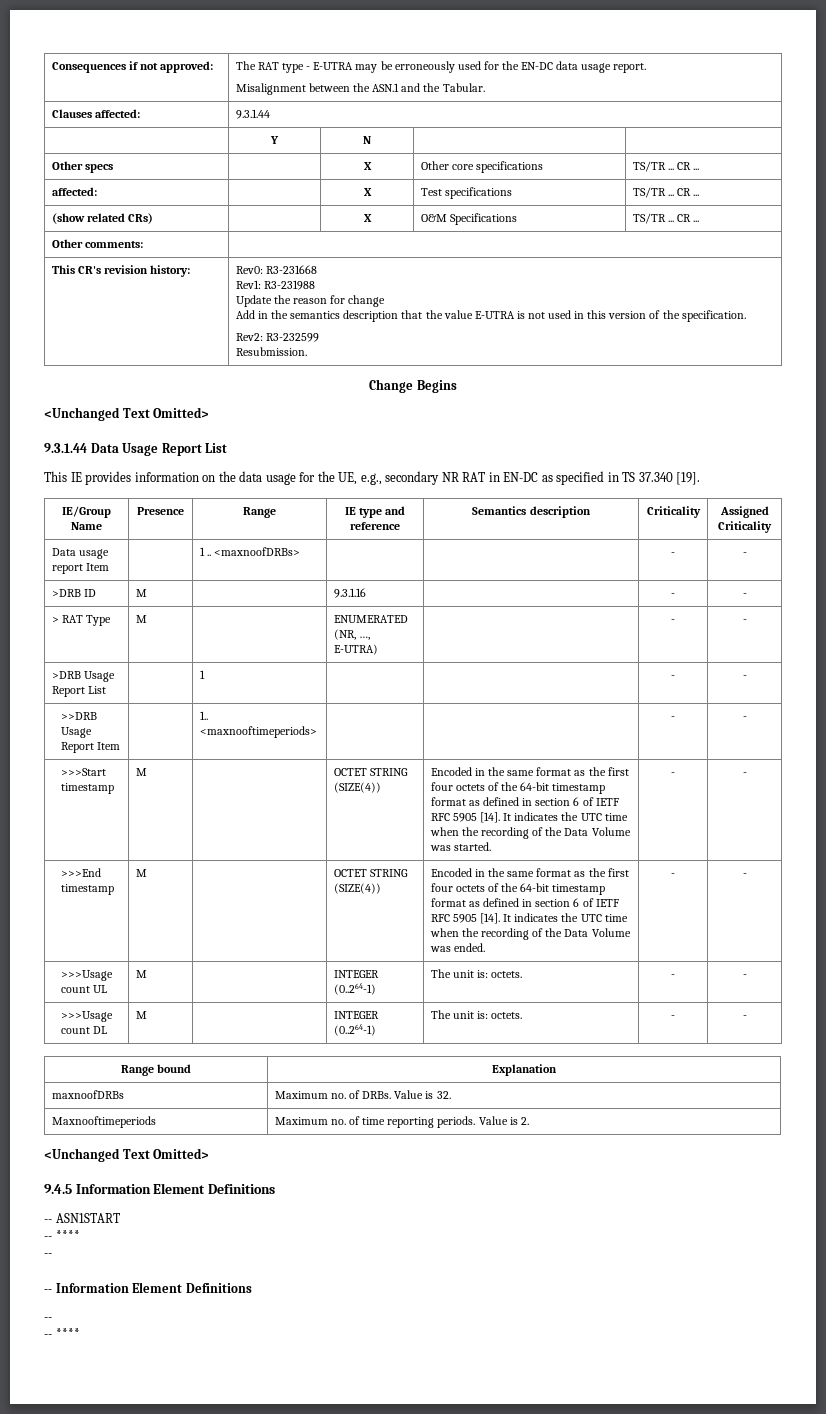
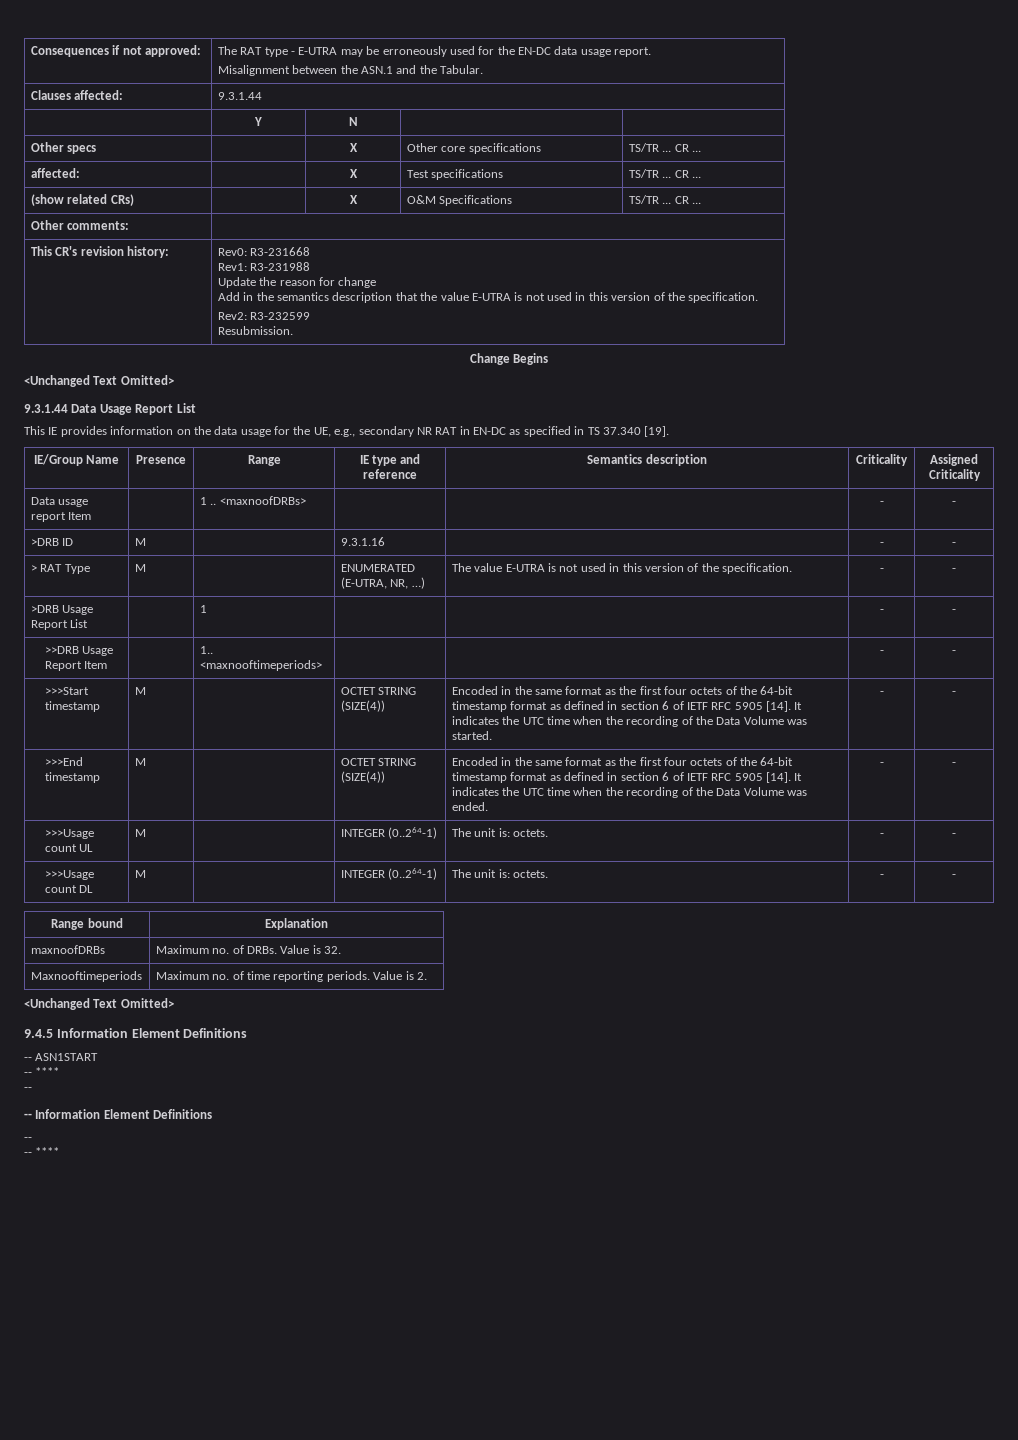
[333,629,370,640] [333,644,378,655] (NR, …, E-UTRA) | -> [340,577,425,589] [451,563,793,574] (E-UTRA, NR, …) | The value E-UTRA is not used in this version of the specification.

